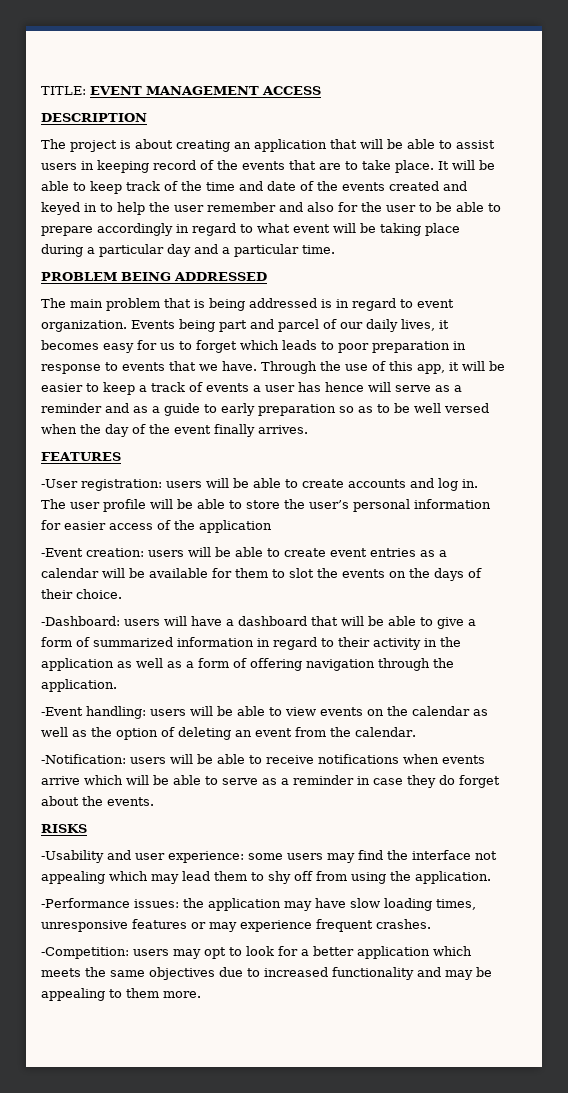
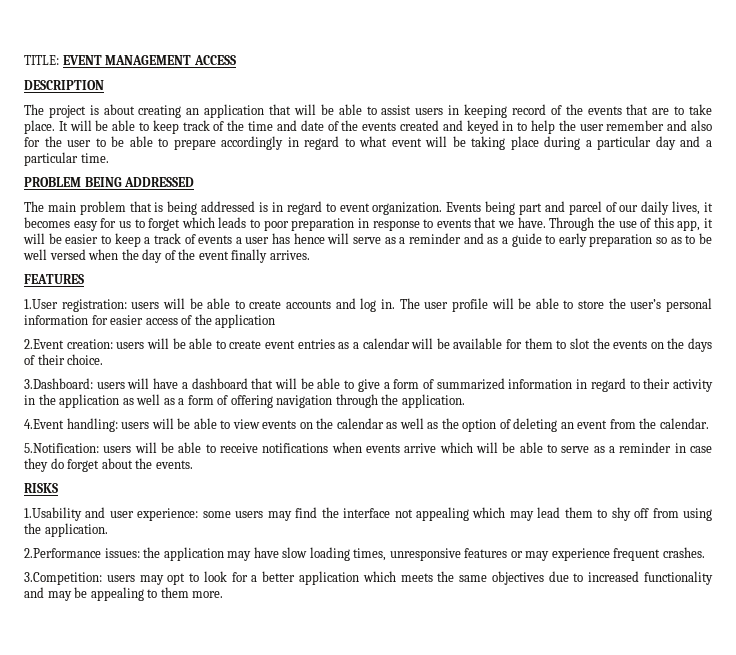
[41,479,78,488] -User -> [24,299,58,309] 1.User
[41,548,83,557] -Event -> [24,339,64,349] 2.Event
[41,616,120,626] -Dashboard: -> [24,378,93,389] 3.Dashboard:
[41,707,83,716] -Event -> [24,419,64,429] 4.Event
[41,754,126,764] -Notification: -> [24,443,99,453] 5.Notification:
[41,850,104,863] -Usability -> [24,507,82,521] 1.Usability
[41,898,130,908] -Performance -> [24,548,101,558] 2.Performance
[41,947,129,959] -Competition: -> [24,572,102,585] 3.Competition:

